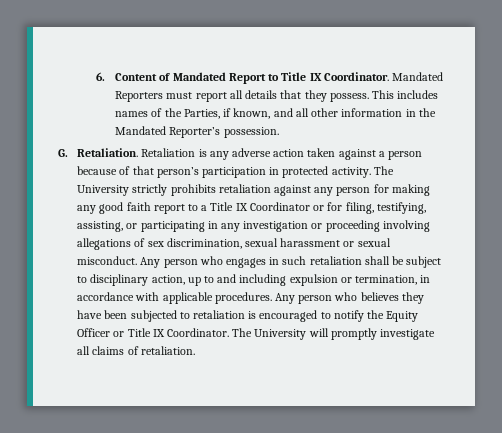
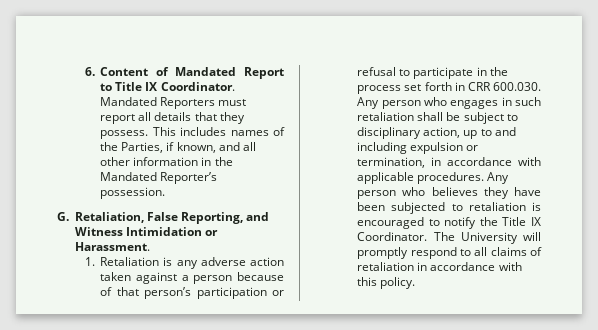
[77,148,139,157] Retaliation. -> [74,212,270,224] [74,227,218,236] [74,242,150,251] [84,257,95,266] Retaliation, False Reporting, and Witness Intimidation or Harassment. // 1.
[269,166,394,178] [77,184,430,196] [77,202,426,214] [77,220,430,232] [77,238,391,250] [77,256,138,265] in protected activity. The University strictly prohibits retaliation against any person for making any good faith report to a Title IX Coordinator or for filing, testifying, assisting, or participating in any investigation or proceeding involving allegations of sex discrimination, sexual harassment or sexual misconduct. -> [272,290,284,296] [357,67,508,79] [357,82,541,94] or refusal to participate in the process set forth in CRR 600.030.
[386,311,419,322] [77,328,125,337] Equity Officer or -> (498, 221) none
[380,329,436,340] investigate -> [410,247,471,259] respond to
[140,346,195,355] retaliation. -> [357,262,522,271] [357,277,416,289] retaliation in accordance with this policy.

